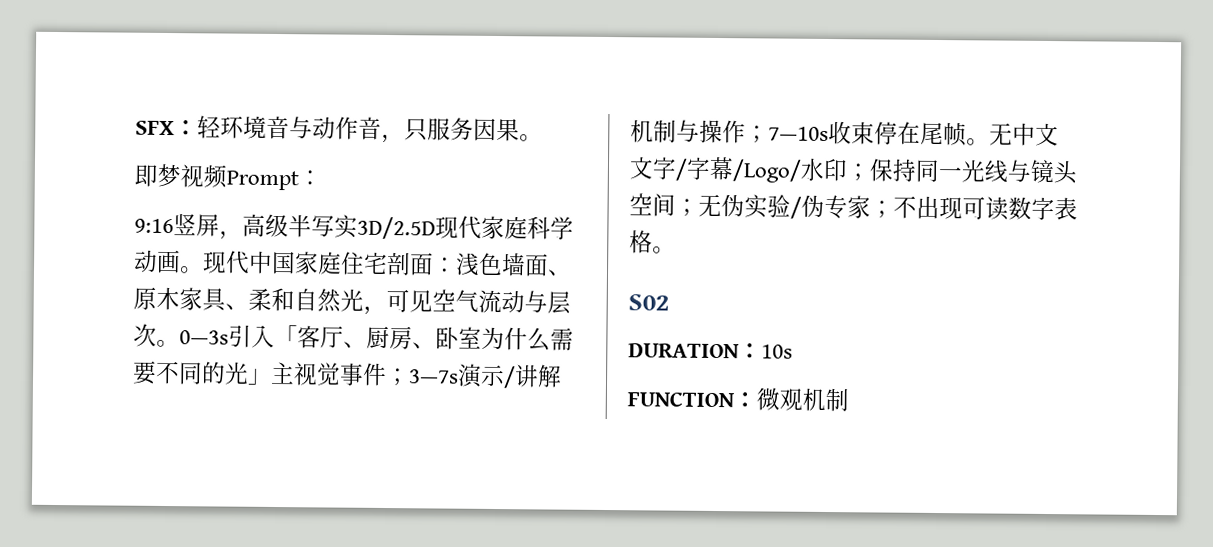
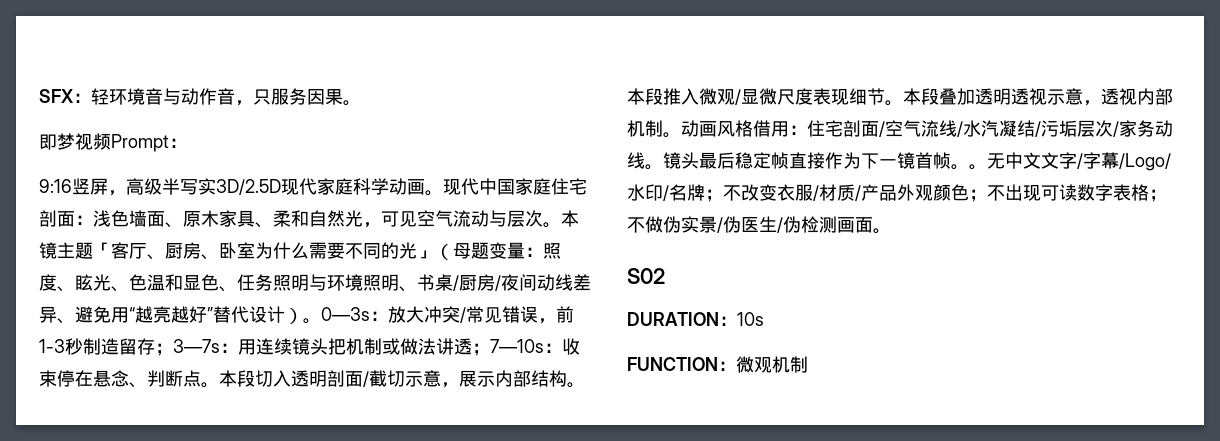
[179,324,275,348] 0—3s引入 -> [561,210,579,227] [39,242,93,259] 本镜主题
[270,361,562,389] [630,119,967,147] 主视觉事件；3—7s演示/讲解机制与操作；7—10s收束停在尾帧 -> [435,242,561,260] [39,274,591,292] [39,306,574,324] [39,338,580,356] [39,370,585,388] [627,88,1173,106] [627,120,1173,138] [627,152,969,170] （母题变量：照度、眩光、色温和显色、任务照明与环境照明、书桌/厨房/夜间动线差异、避免用“越亮越好”替代设计）。0—3s：放大冲突/常见错误，前1-3秒制造留存；3—7s：用连续镜头把机制或做法讲透；7—10s：收束停在悬念、判断点。本段切入透明剖面/截切示意，展示内部结构。本段推入微观/显微尺度表现细节。本段叠加透明透视示意，透视内部机制。动画风格借用：住宅剖面/空气流线/水汽凝结/污垢层次/家务动线。镜头最后稳定帧直接作为下一镜首帧。
[846,158,1078,185] [629,193,871,220] ；保持同一光线与镜头空间；无伪实验/伪专家 -> [663,184,969,202] /名牌；不改变衣服/材质/产品外观颜色
(653, 242) none -> [1149,189,1167,202] [627,216,873,233] ；不做伪实景/伪医生/伪检测画面

